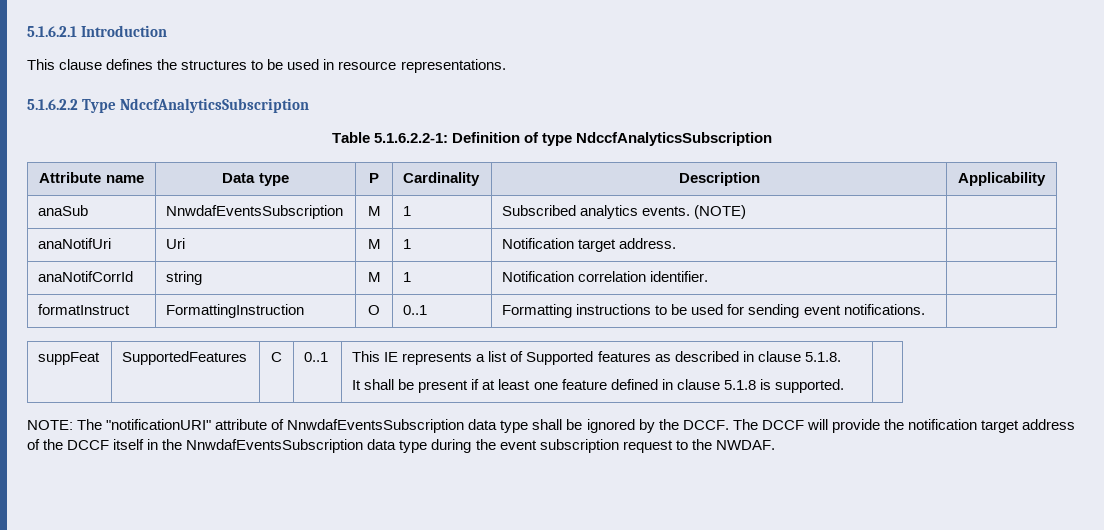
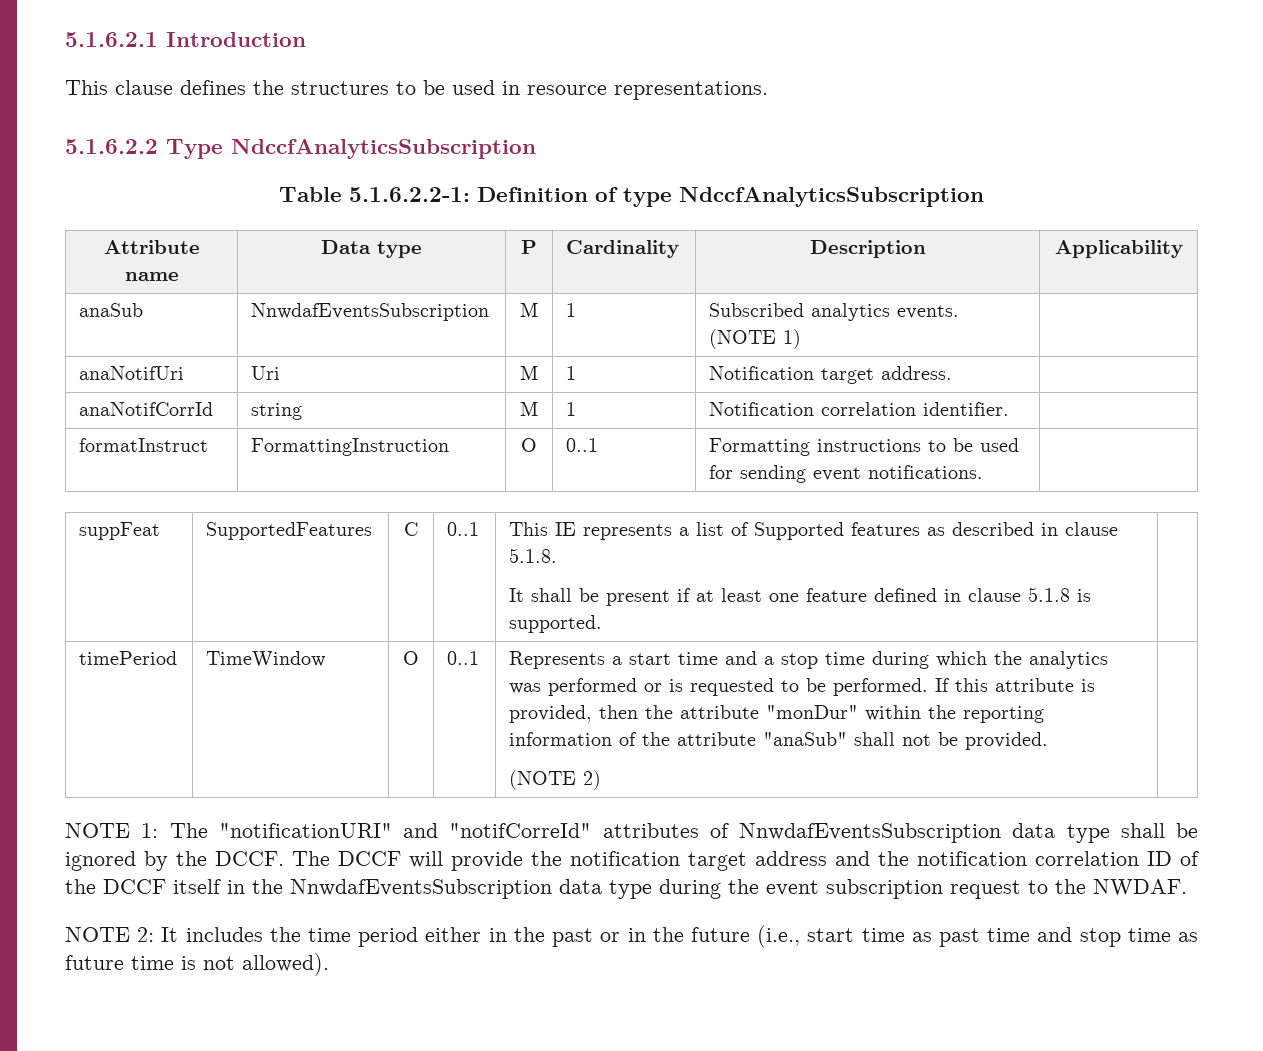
[694,205,747,219] (NOTE) -> [709,329,802,349] (NOTE 1)
[27,419,268,430] // NOTE: The "notificationURI" attribute -> [79,651,178,665] [206,651,327,668] [403,651,419,665] [447,651,480,665] [509,651,1109,669] [509,678,1096,696] [509,705,1045,723] [509,732,1049,750] [509,770,602,790] [65,823,699,838] // timePeriod | TimeWindow | O | 0..1 | Represents a start time and a stop time during which the analytics was performed or is requested to be performed. If this attribute is provided, then the attribute "monDur" within the reporting information of the attribute "anaSub" shall not be provided. // (NOTE 2) | // NOTE 1: The "notificationURI" and "notifCorreId" attributes
(1076, 424) none -> [835,851,1172,866] and the notification correlation ID
(775, 445) none -> [65,925,1199,948] [65,953,329,976] // NOTE 2: It includes the time period either in the past or in the future (i.e., start time as past time and stop time as future time is not allowed).

